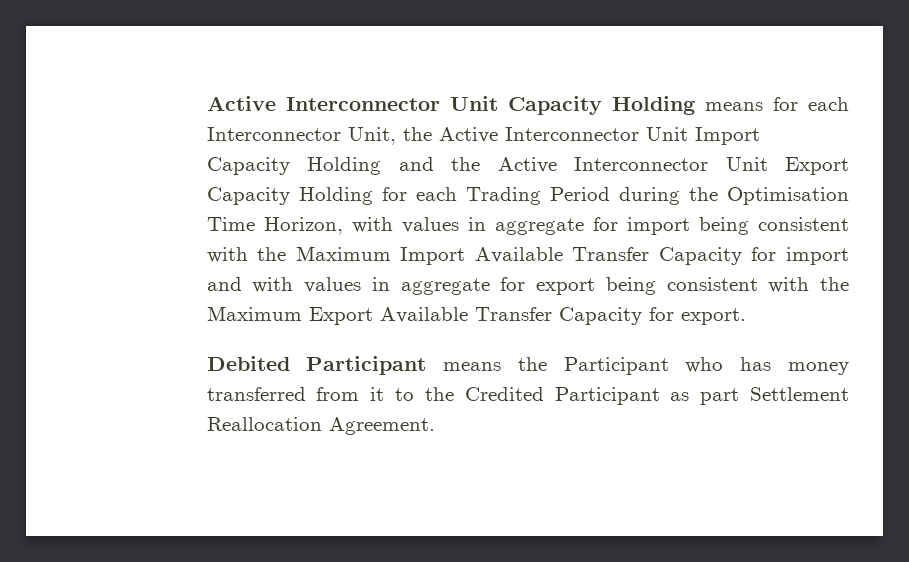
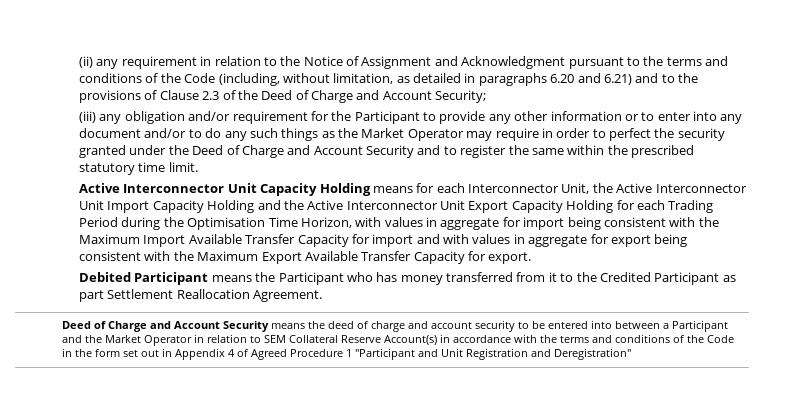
(206, 103) none -> [79,56,729,69] [79,73,699,86] [79,90,487,103] [79,111,743,124] [79,128,725,141] [79,145,695,158] [79,162,198,175] (ii) any requirement in relation to the Notice of Assignment and Acknowledgment pursuant to the terms and conditions of the Code (including, without limitation, as detailed in paragraphs 6.20 and 6.21) and to the provisions of Clause 2.3 of the Deed of Charge and Account Security; // (iii) any obligation and/or requirement for the Participant to provide any other information or to enter into any document and/or to do any such things as the Market Operator may require in order to perfect the security granted under the Deed of Charge and Account Security and to register the same within the prescribed statutory time limit. //
(435, 426) none -> [61,320,728,332] [61,334,734,346] [61,348,631,360] // Deed of Charge and Account Security means the deed of charge and account security to be entered into between a Participant and the Market Operator in relation to SEM Collateral Reserve Account(s) in accordance with the terms and conditions of the Code in the form set out in Appendix 4 of Agreed Procedure 1 "Participant and Unit Registration and Deregistration"

